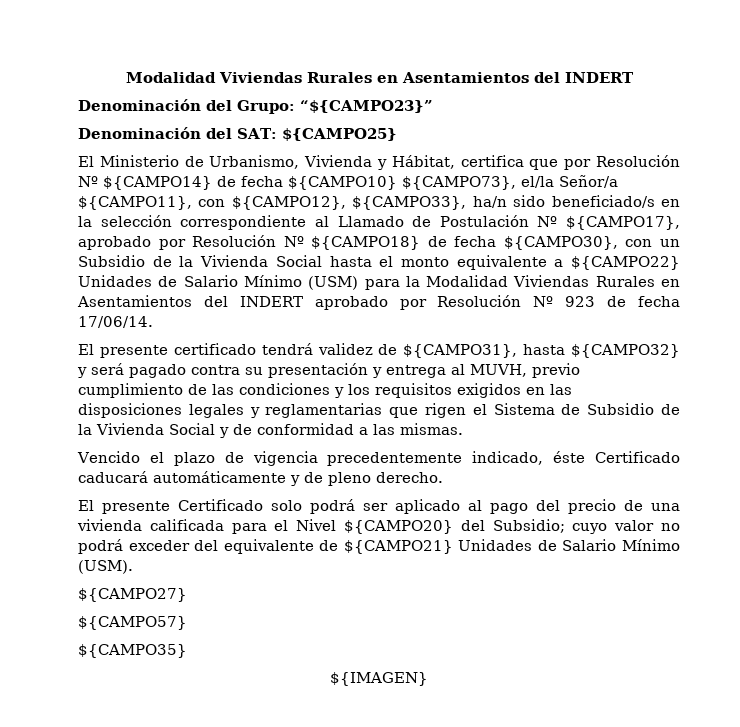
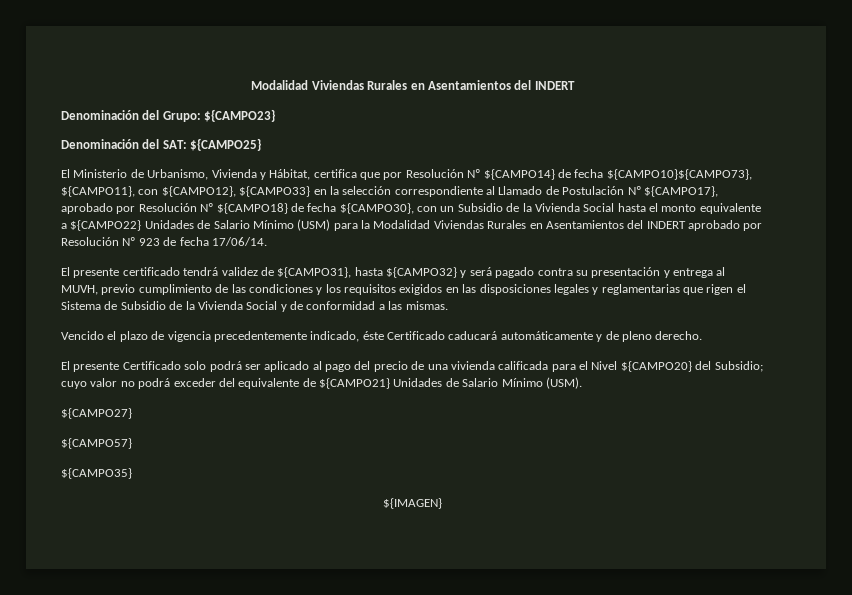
[300,100,433,113] “${CAMPO23}” -> [204,109,276,122] ${CAMPO23}
[288,175,618,190] [78,195,655,210] ${CAMPO10} ${CAMPO73}, el/la Señor/a ${CAMPO11}, con ${CAMPO12}, ${CAMPO33}, ha/n sido beneficiado/s -> [606,169,752,180] [61,186,311,197] ${CAMPO10}${CAMPO73}, ${CAMPO11}, con ${CAMPO12}, ${CAMPO33}

